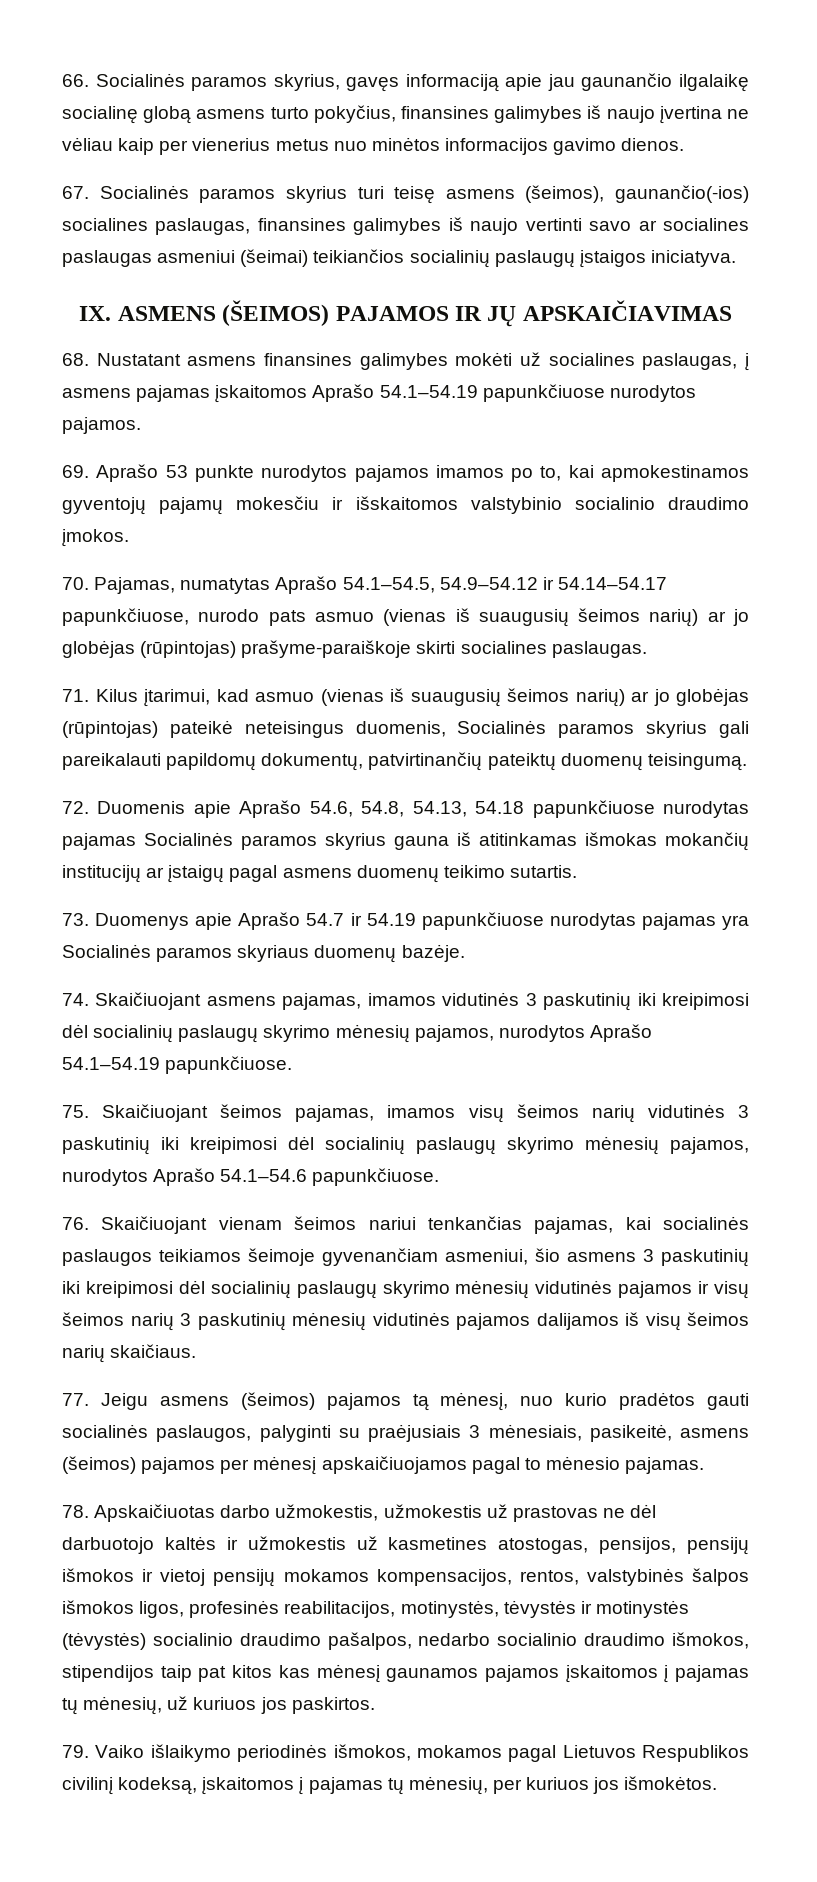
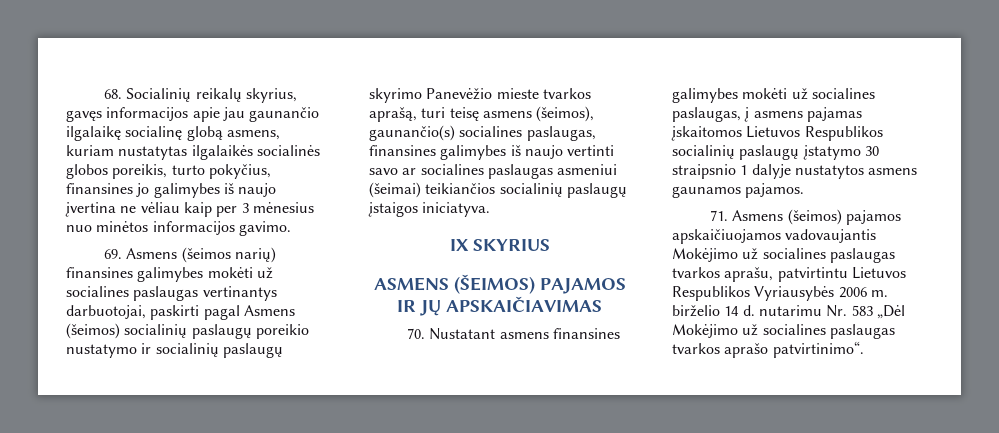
[62,73,268,91] 66. Socialinės paramos -> [104,88,242,102] 68. Socialinių reikalų
[405,74,499,92] informaciją -> [106,107,189,121] informacijos
[196,109,266,119] asmens -> [226,130,280,140] [66,145,320,160] [66,164,168,179] asmens, kuriam nustatytas ilgalaikės socialinės globos poreikis,
(490, 112) none -> [136,183,150,197] jo
[192,138,329,151] vienerius metus -> [241,202,314,213] 3 mėnesius
[553,138,685,155] [62,185,347,203] gavimo dienos. // 67. Socialinės paramos skyrius -> [238,221,291,236] [104,247,277,263] [66,267,273,282] [66,286,277,301] [66,305,295,320] [66,323,309,339] [66,343,283,358] [369,88,591,103] [369,107,417,122] gavimo. // 69. Asmens (šeimos narių) finansines galimybes mokėti už socialines paslaugas vertinantys darbuotojai, paskirti pagal Asmens (šeimos) socialinių paslaugų poreikio nustatymo ir socialinių paslaugų skyrimo Panevėžio mieste tvarkos aprašą,
[615,185,749,203] gaunančio(-ios) -> [369,125,455,141] gaunančio(s)
[79,306,112,321] IX. -> [449,239,550,251] IX SKYRIUS //
[62,353,89,366] 68. -> [407,328,426,339] 70.
[312,384,696,402] [62,417,141,434] [62,464,749,482] [62,496,750,515] [62,529,129,547] [62,576,667,594] [62,608,749,627] [62,640,647,658] [62,688,749,707] [62,720,750,738] [62,752,747,771] [62,800,750,818] [62,832,749,851] [62,865,577,883] [62,912,750,930] [62,944,465,963] [62,992,750,1011] [62,1024,652,1043] [62,1056,293,1074] [62,1104,749,1123] [62,1136,749,1155] [62,1168,440,1186] [62,1216,749,1234] [62,1248,749,1267] [62,1280,749,1299] [62,1312,749,1331] [62,1344,197,1363] [62,1392,749,1411] [62,1424,749,1442] [62,1456,705,1475] [62,1504,657,1522] [62,1536,749,1555] [62,1568,749,1587] [62,1600,689,1618] [62,1632,750,1650] [62,1664,750,1683] [62,1696,375,1715] [62,1744,749,1762] [62,1776,718,1795] Aprašo 54.1–54.19 papunkčiuose nurodytos pajamos. // 69. Aprašo 53 punkte nurodytos pajamos imamos po to, kai apmokestinamos gyventojų pajamų mokesčiu ir išskaitomos valstybinio socialinio draudimo įmokos. // 70. Pajamas, numatytas Aprašo 54.1–54.5, 54.9–54.12 ir 54.14–54.17 papunkčiuose, nurodo pats asmuo (vienas iš suaugusių šeimos narių) ar jo globėjas (rūpintojas) prašyme-paraiškoje skirti socialines paslaugas. // 71. Kilus įtarimui, kad asmuo (vienas iš suaugusių šeimos narių) ar jo globėjas (rūpintojas) pateikė neteisingus duomenis, Socialinės paramos skyrius gali pareikalauti papildomų dokumentų, patvirtinančių pateiktų duomenų teisingumą. // 72. Duomenis apie Aprašo 54.6, 54.8, 54.13, 54.18 papunkčiuose nurodytas pajamas Socialinės paramos skyrius gauna iš atitinkamas išmokas mokančių institucijų ar įstaigų pagal asmens duomenų teikimo sutartis. // 73. Duomenys apie Aprašo 54.7 ir 54.19 papunkčiuose nurodytas pajamas yra Socialinės paramos skyriaus duomenų bazėje. // 74. Skaičiuojant asmens pajamas, imamos vidutinės 3 paskutinių iki kreipimosi dėl socialinių paslaugų skyrimo mėnesių pajamos, nurodytos Aprašo 54.1–54.19 papunkčiuose. // 75. Skaičiuojant šeimos pajamas, imamos visų šeimos narių vidutinės 3 paskutinių iki kreipimosi dėl socialinių paslaugų skyrimo mėnesių pajamos, nurodytos Aprašo 54.1–54.6 papunkčiuose. // 76. Skaičiuojant vienam šeimos nariui tenkančias pajamas, kai socialinės paslaugos teikiamos šeimoje gyvenančiam asmeniui, šio asmens 3 paskutinių iki kreipimosi dėl socialinių paslaugų skyrimo mėnesių vidutinės pajamos ir visų šeimos narių 3 paskutinių mėnesių vidutinės pajamos dalijamos iš visų šeimos narių skaičiaus. // 77. Jeigu asmens (šeimos) pajamos tą mėnesį, nuo kurio pradėtos gauti socialinės paslaugos, palyginti su praėjusiais 3 mėnesiais, pasikeitė, asmens (šeimos) pajamos per mėnesį apskaičiuojamos pagal to mėnesio pajamas. // 78. Apskaičiuotas darbo užmokestis, užmokestis už prastovas ne dėl darbuotojo kaltės ir užmokestis už kasmetines atostogas, pensijos, pensijų išmokos ir vietoj pensijų mokamos kompensacijos, rentos, valstybinės šalpos išmokos ligos, profesinės reabilitacijos, motinystės, tėvystės ir motinystės (tėvystės) socialinio draudimo pašalpos, nedarbo socialinio draudimo išmokos, stipendijos taip pat kitos kas mėnesį gaunamos pajamos įskaitomos į pajamas tų mėnesių, už kuriuos jos paskirtos. // 79. Vaiko išlaikymo periodinės išmokos, mokamos pagal Lietuvos Respublikos civilinį kodeksą, įskaitomos į pajamas tų mėnesių, per kuriuos jos išmokėtos. -> [746,126,883,141] [672,145,879,160] [672,164,918,179] [672,183,805,198] [710,209,902,225] [672,229,877,244] [672,248,895,263] [672,267,906,282] [672,286,888,301] [672,305,905,319] [672,324,895,339] [672,341,864,358] Lietuvos Respublikos socialinių paslaugų įstatymo 30 straipsnio 1 dalyje nustatytos asmens gaunamos pajamos. // 71. Asmens (šeimos) pajamos apskaičiuojamos vadovaujantis Mokėjimo už socialines paslaugas tvarkos aprašu, patvirtintu Lietuvos Respublikos Vyriausybės 2006 m. birželio 14 d. nutarimu Nr. 583 „Dėl Mokėjimo už socialines paslaugas tvarkos aprašo patvirtinimo“.

